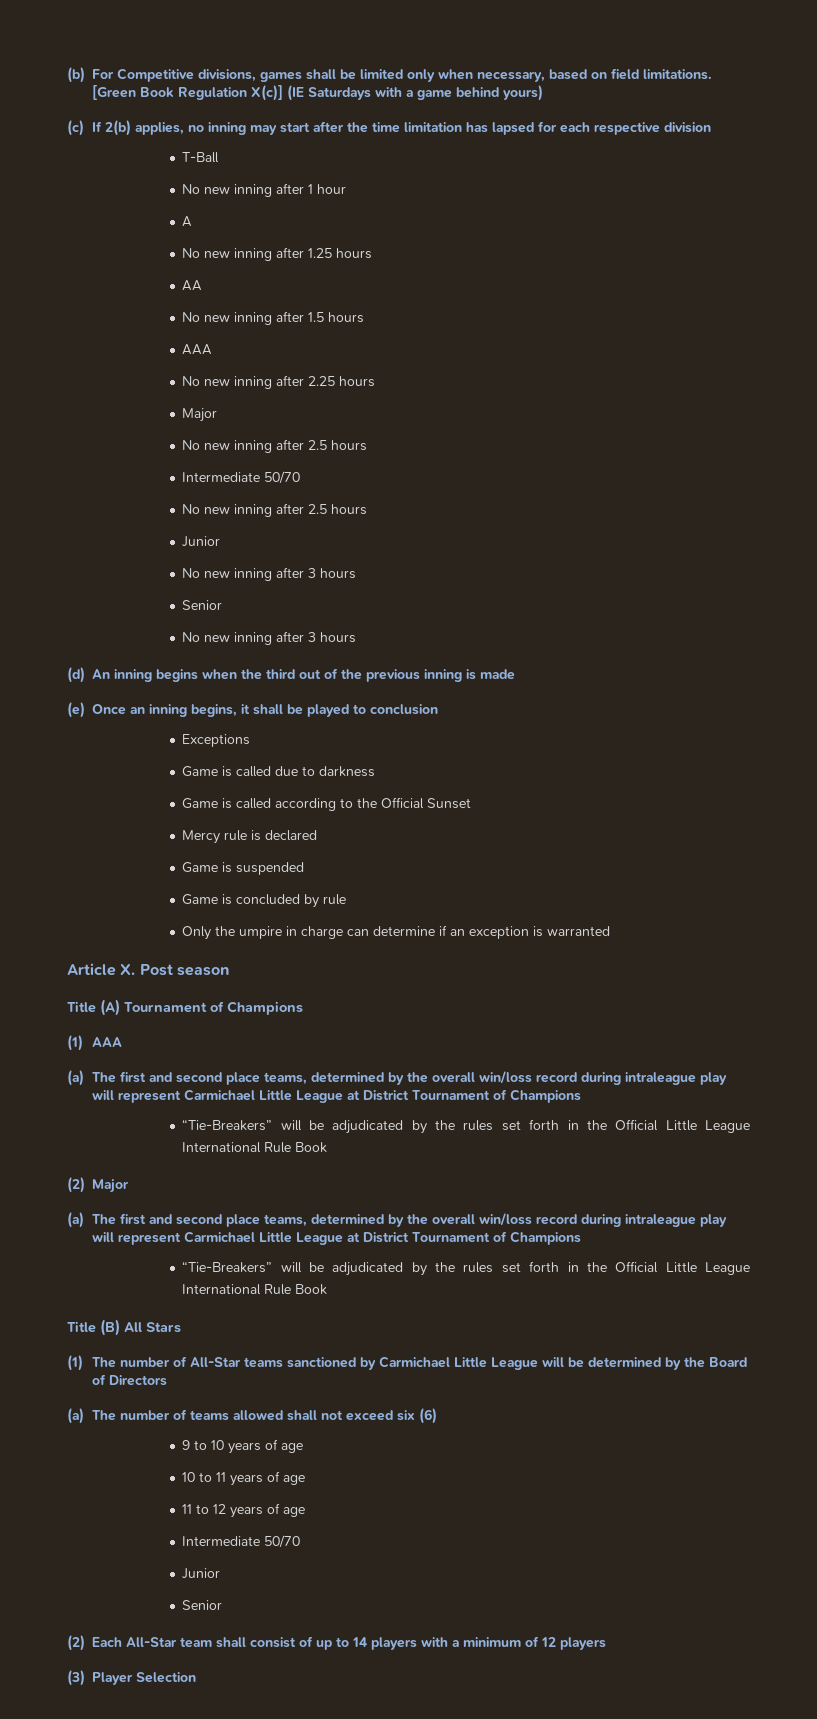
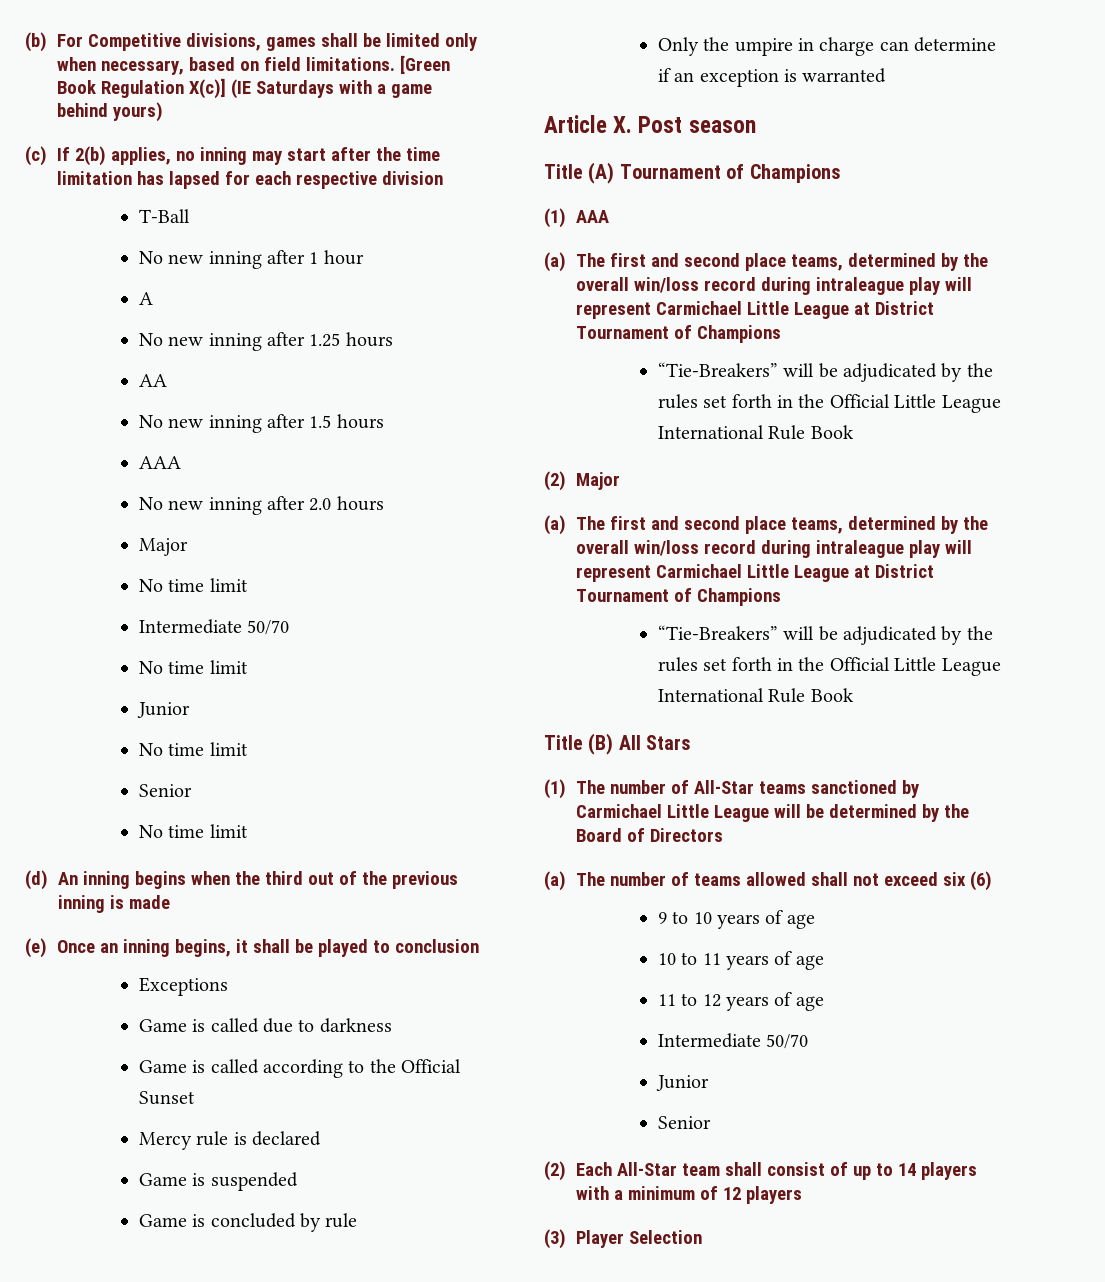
[308,376,336,386] 2.25 -> [309,498,332,511] 2.0
[204,439,368,453] [182,471,301,484] [182,503,368,517] [182,536,221,547] [182,567,357,581] [182,600,223,610] [182,631,357,645] new inning after 2.5 hours // Intermediate 50/70 // No new inning after 2.5 hours // Junior // No new inning after 3 hours // Senior // No new inning after 3 hours -> [168,578,248,592] [138,619,290,635] [138,660,248,674] [136,702,190,718] [138,742,248,756] [138,784,192,797] [138,824,248,838] time limit // Intermediate 50/70 // No time limit // Junior // No time limit // Senior // No time limit

